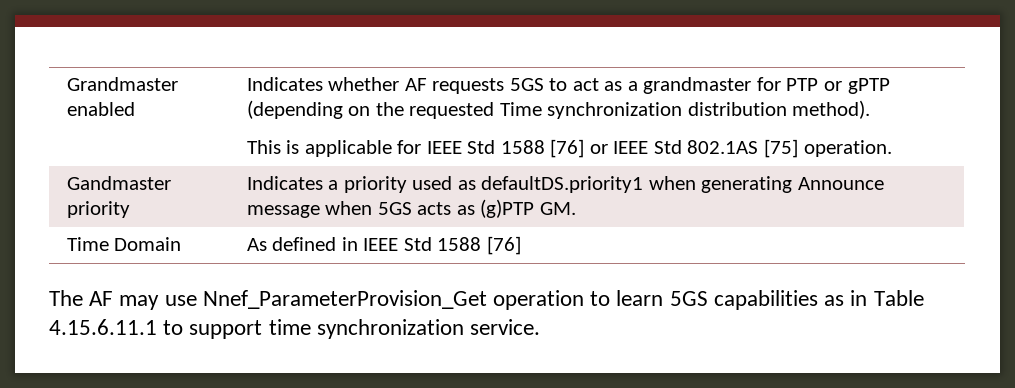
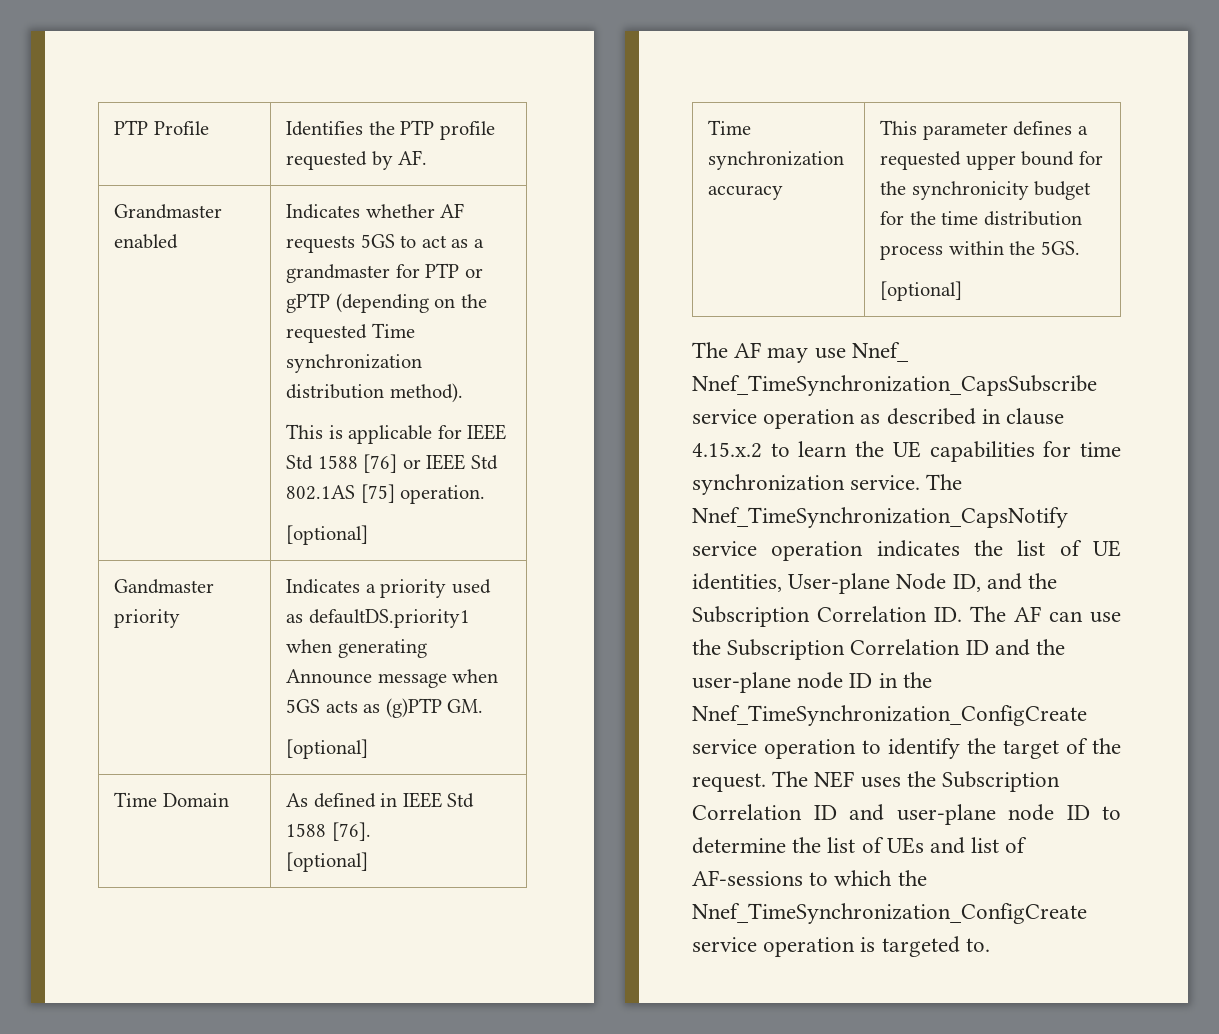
(66, 84) none -> [114,120,209,135] [286,120,495,140] [286,150,428,170] PTP Profile | Identifies the PTP profile requested by AF. //
(892, 148) none -> [286,525,369,545] // [optional]
(576, 208) none -> [286,739,369,759] // [optional]
[486,236,521,255] [49,290,924,310] [49,319,541,339] [76] // The AF may use Nnef_ParameterProvision_Get operation to learn 5GS capabilities as in Table 4.15.6.11.1 to support time synchronization service. -> [331,822,371,841] [286,852,369,872] [708,120,752,135] [708,151,845,170] [708,185,784,200] [880,120,1088,140] [880,151,1103,170] [880,181,1092,200] [880,211,1082,226] [880,241,1080,260] [880,281,963,301] [692,342,909,363] [692,375,1097,396] [692,408,1065,429] [692,441,1121,462] [692,474,963,495] [692,507,1068,528] [692,540,1121,561] [692,573,1058,594] [692,606,1121,627] [692,639,1066,660] [692,672,932,693] [692,705,1087,726] [692,738,1121,759] [692,771,1061,792] [692,804,1121,825] [692,837,1028,854] [692,870,927,886] [692,903,1087,924] [692,936,990,957] [76]. // [optional] // Time synchronization accuracy | This parameter defines a requested upper bound for the synchronicity budget for the time distribution process within the 5GS. // [optional] // The AF may use Nnef_ Nnef_TimeSynchronization_CapsSubscribe service operation as described in clause 4.15.x.2 to learn the UE capabilities for time synchronization service. The Nnef_TimeSynchronization_CapsNotify service operation indicates the list of UE identities, User-plane Node ID, and the Subscription Correlation ID. The AF can use the Subscription Correlation ID and the user-plane node ID in the Nnef_TimeSynchronization_ConfigCreate service operation to identify the target of the request. The NEF uses the Subscription Correlation ID and user-plane node ID to determine the list of UEs and list of AF-sessions to which the Nnef_TimeSynchronization_ConfigCreate service operation is targeted to.

